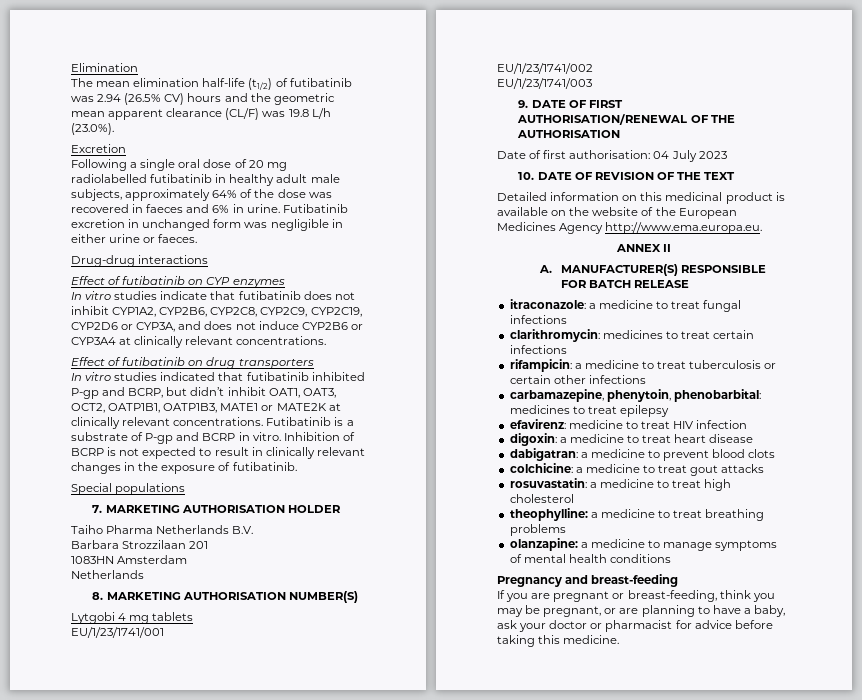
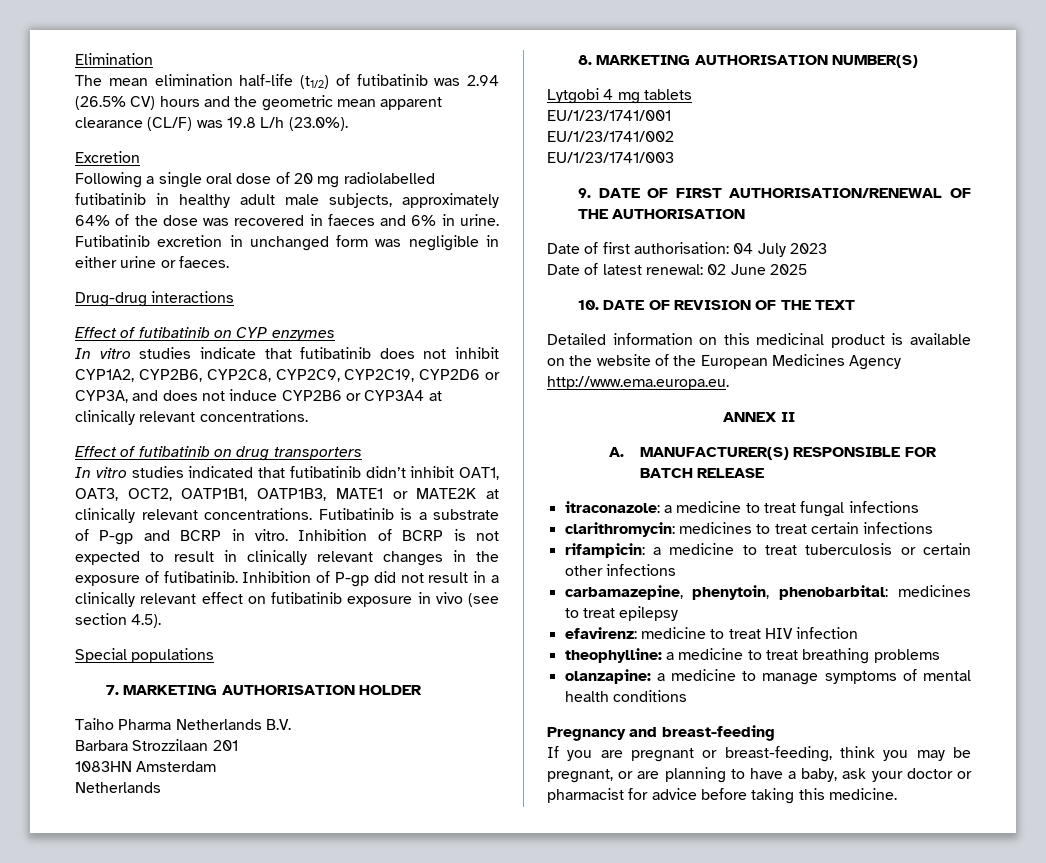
[311,372,365,381] [71,387,188,399] inhibited P-gp and BCRP, but -> (361, 472) none
(297, 466) none -> [242,571,500,587] [75,592,499,607] [75,613,162,628] Inhibition of P-gp did not result in a clinically relevant effect on futibatinib exposure in vivo (see section 4.5).
(727, 155) none -> [547,263,807,275] // Date of latest renewal: 02 June 2025
[509,433,754,446] [509,448,776,461] [509,463,765,476] [509,478,732,491] [509,494,574,503] // digoxin: a medicine to treat heart disease // dabigatran: a medicine to prevent blood clots // colchicine: a medicine to treat gout attacks // rosuvastatin: a medicine to treat high cholesterol -> (859, 633) none

